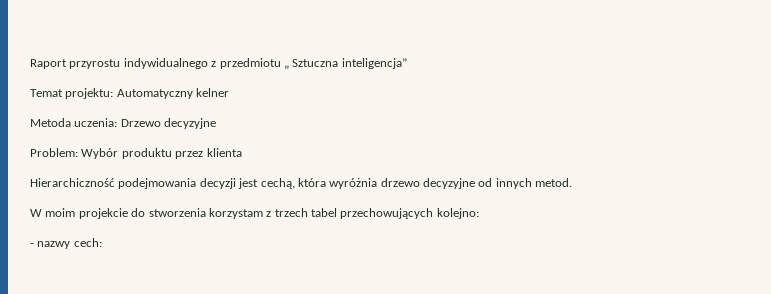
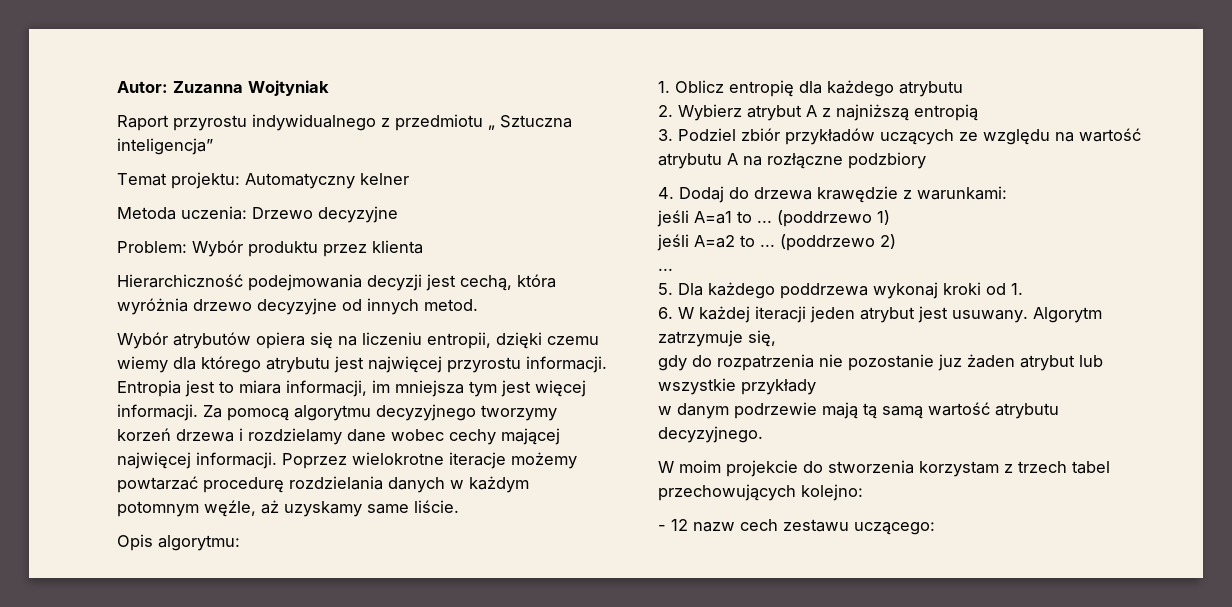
(30, 64) none -> [117,80,329,96] Autor: Zuzanna Wojtyniak //
(573, 182) none -> [117,332,599,349] [117,356,607,373] [117,380,586,397] [117,404,557,421] [117,428,560,445] [117,452,577,469] [117,476,529,493] [117,500,459,517] [117,534,240,551] [658,80,963,97] [658,104,978,121] [658,128,1141,145] [658,152,926,169] [658,186,1007,203] [657,210,890,227] [657,234,896,251] [658,268,673,271] [658,282,1023,299] [658,306,1102,323] [658,330,776,347] [658,354,1103,371] [658,378,816,395] [658,402,1059,419] [658,426,763,443] // Wybór atrybutów opiera się na liczeniu entropii, dzięki czemu wiemy dla którego atrybutu jest najwięcej przyrostu informacji. Entropia jest to miara informacji, im mniejsza tym jest więcej informacji. Za pomocą algorytmu decyzyjnego tworzymy korzeń drzewa i rozdzielamy dane wobec cechy mającej najwięcej informacji. Poprzez wielokrotne iteracje możemy powtarzać procedurę rozdzielania danych w każdym potomnym węźle, aż uzyskamy same liście. // Opis algorytmu: // 1. Oblicz entropię dla każdego atrybutu // 2. Wybierz atrybut A z najniższą entropią // 3. Podziel zbiór przykładów uczących ze względu na wartość atrybutu A na rozłączne podzbiory // 4. Dodaj do drzewa krawędzie z warunkami: // jeśli A=a1 to ... (poddrzewo 1) // jeśli A=a2 to ... (poddrzewo 2) // ... // 5. Dla każdego poddrzewa wykonaj kroki od 1. // 6. W każdej iteracji jeden atrybut jest usuwany. Algorytm zatrzymuje się, // gdy do rozpatrzenia nie pozostanie juz żaden atrybut lub wszystkie przykłady // w danym podrzewie mają tą samą wartość atrybutu decyzyjnego.
[37,238,102,249] nazwy cech: -> [671,519,935,535] 12 nazw cech zestawu uczącego:

